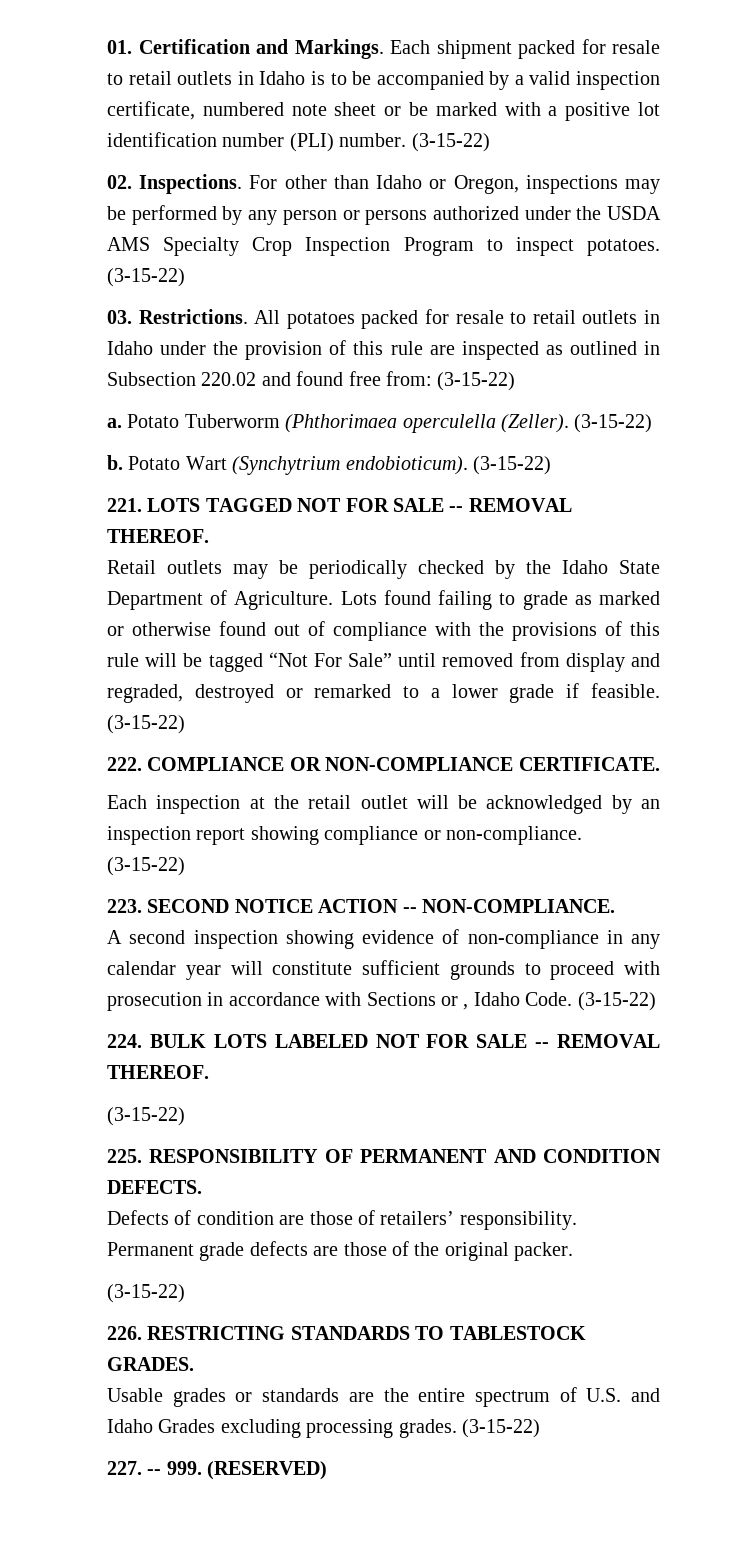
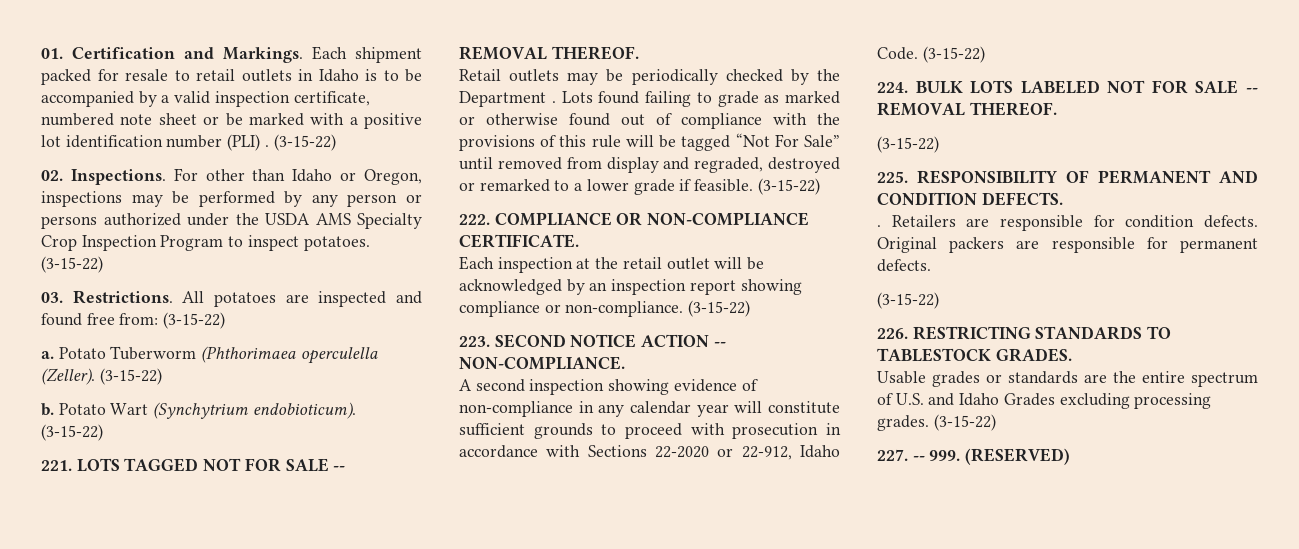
[339,133,407,147] number. -> [264,145,269,147] .
[361,309,661,329] [107,340,661,360] [107,372,257,386] packed for resale to retail outlets in Idaho under the provision of this rule are inspected as outlined in Subsection 220.02 -> [285,291,387,307] are inspected
[562,560,660,574] [107,590,334,610] Idaho State Department of Agriculture. -> [459,91,556,107] Department .
[441,996,469,1010] or , -> [655,446,792,460] 22-2020 or 22-912,
[107,1210,577,1230] [107,1241,574,1261] Defects of condition are those of retailers’ responsibility. Permanent grade defects are those of the original packer. -> [877,215,1258,231] [877,237,1258,253] [877,259,931,272] . Retailers are responsible for condition defects. Original packers are responsible for permanent defects.

